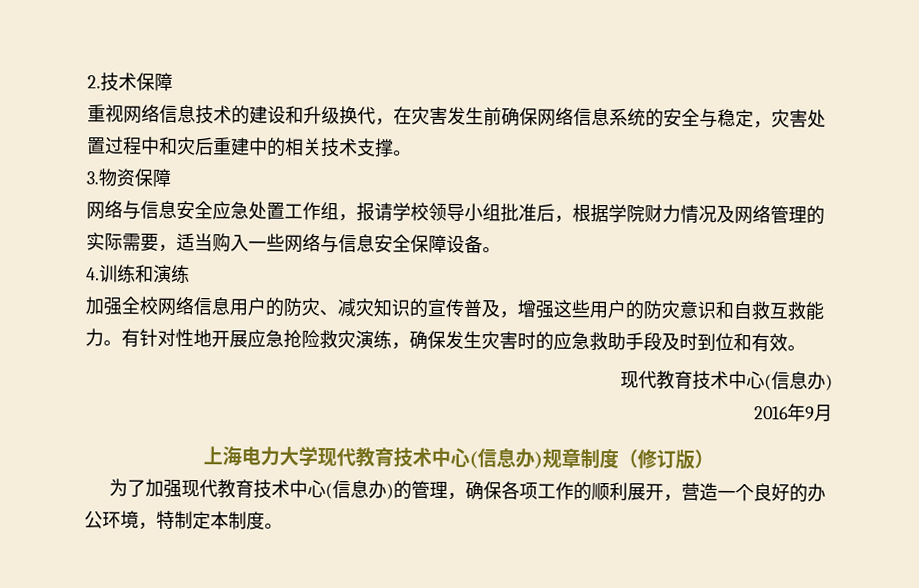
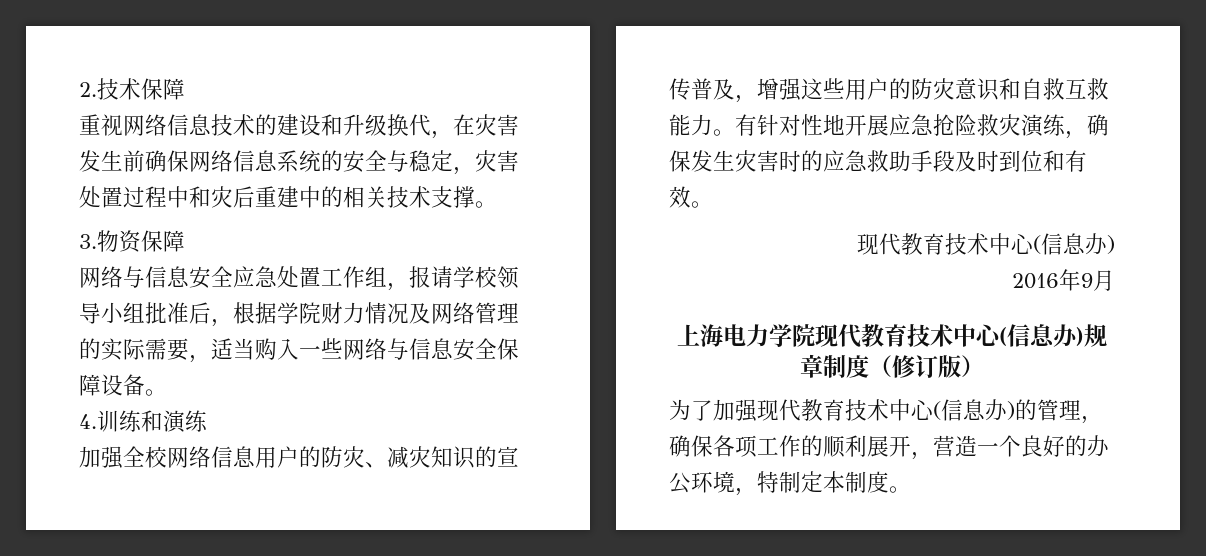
[278,445,318,466] 大学 -> [769,324,815,347] 学院

